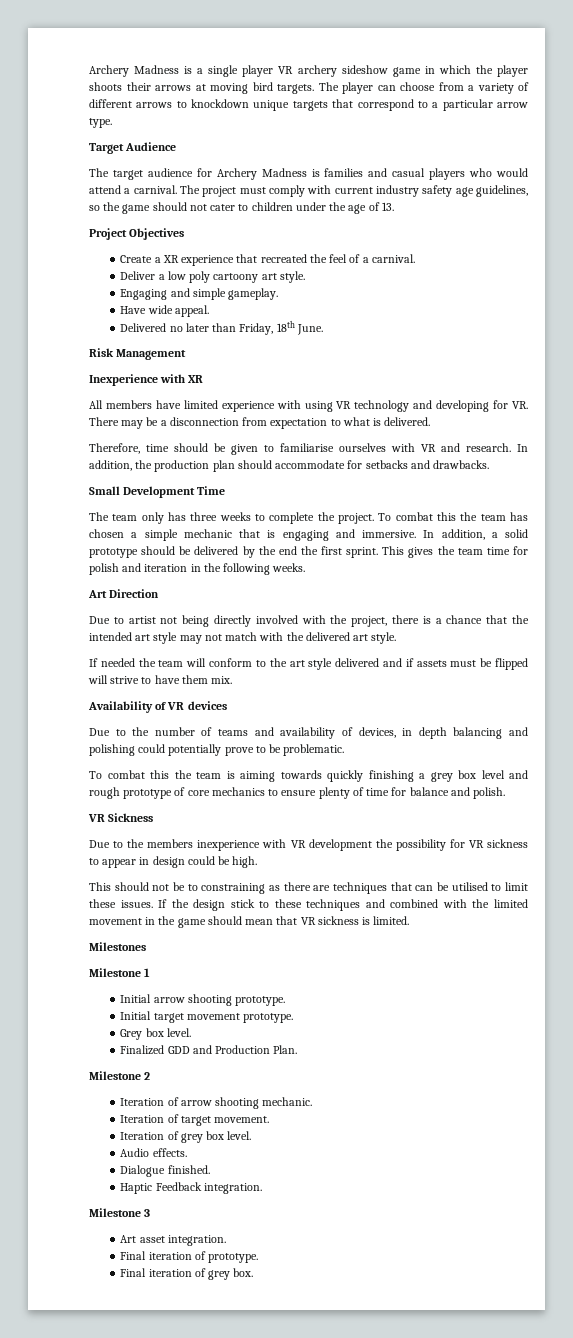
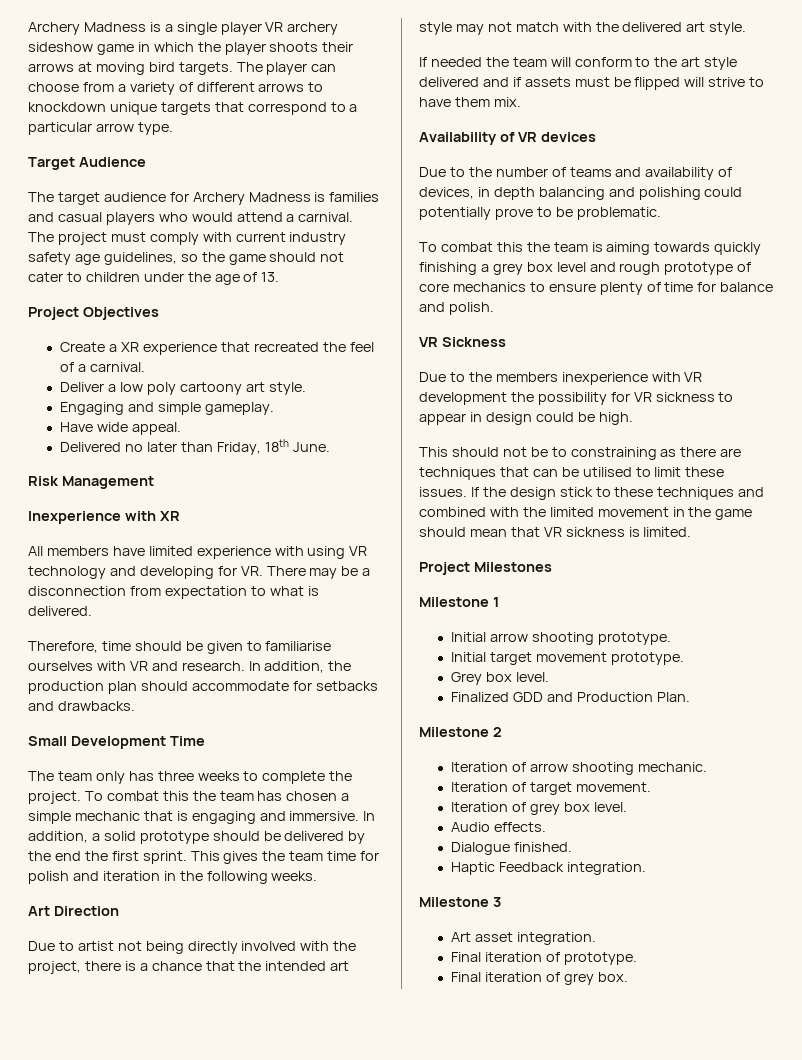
(410, 920) none -> [419,562,470,575] Project

